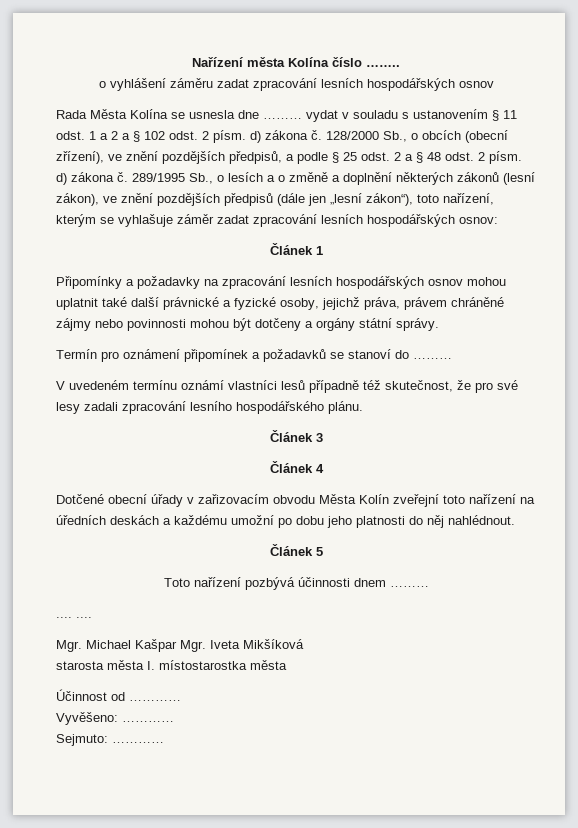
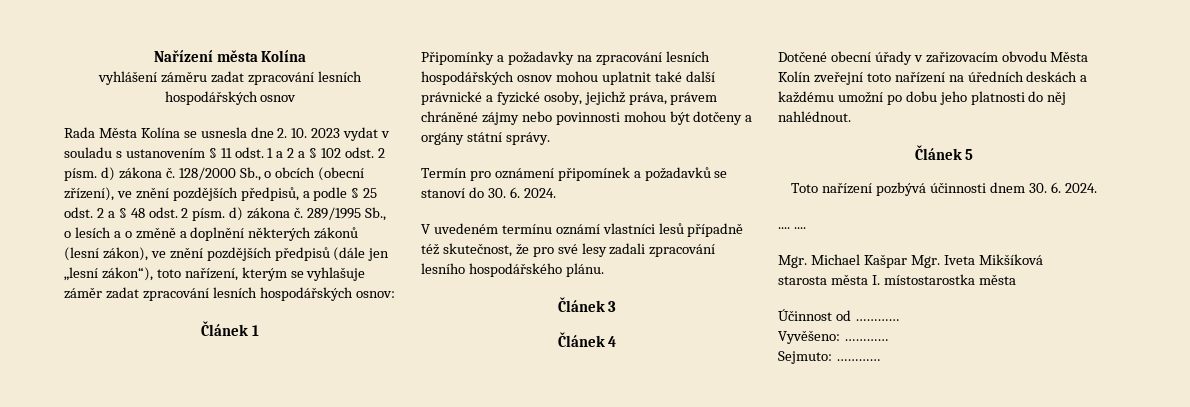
[332,57,400,67] [98,81,106,88] číslo …….. // o -> (307, 56) //
[263,118,302,119] ……… -> [277,128,341,138] 2. 10. 2023
[413,358,452,359] ……… -> [487,187,556,198] 30. 6. 2024.
[389,586,429,587] ……… -> [1028,182,1097,193] 30. 6. 2024.

